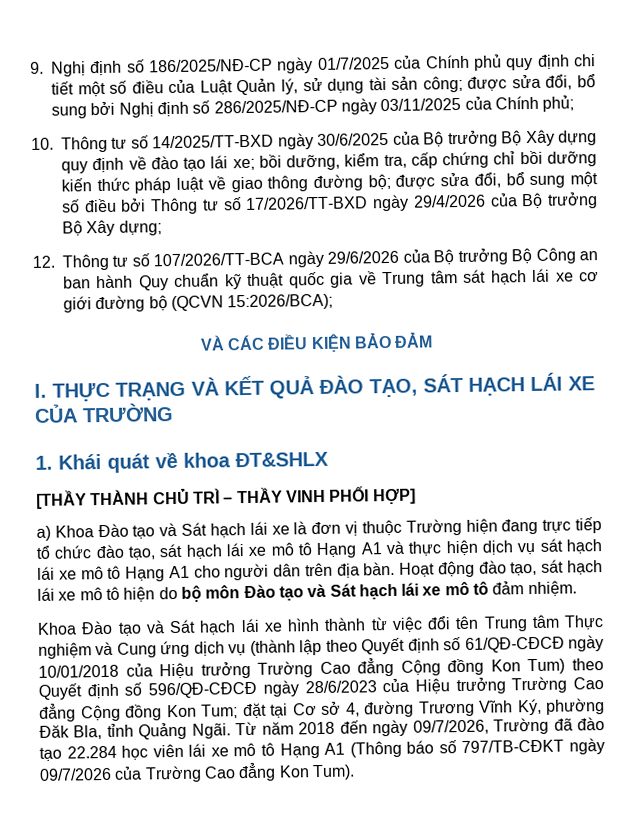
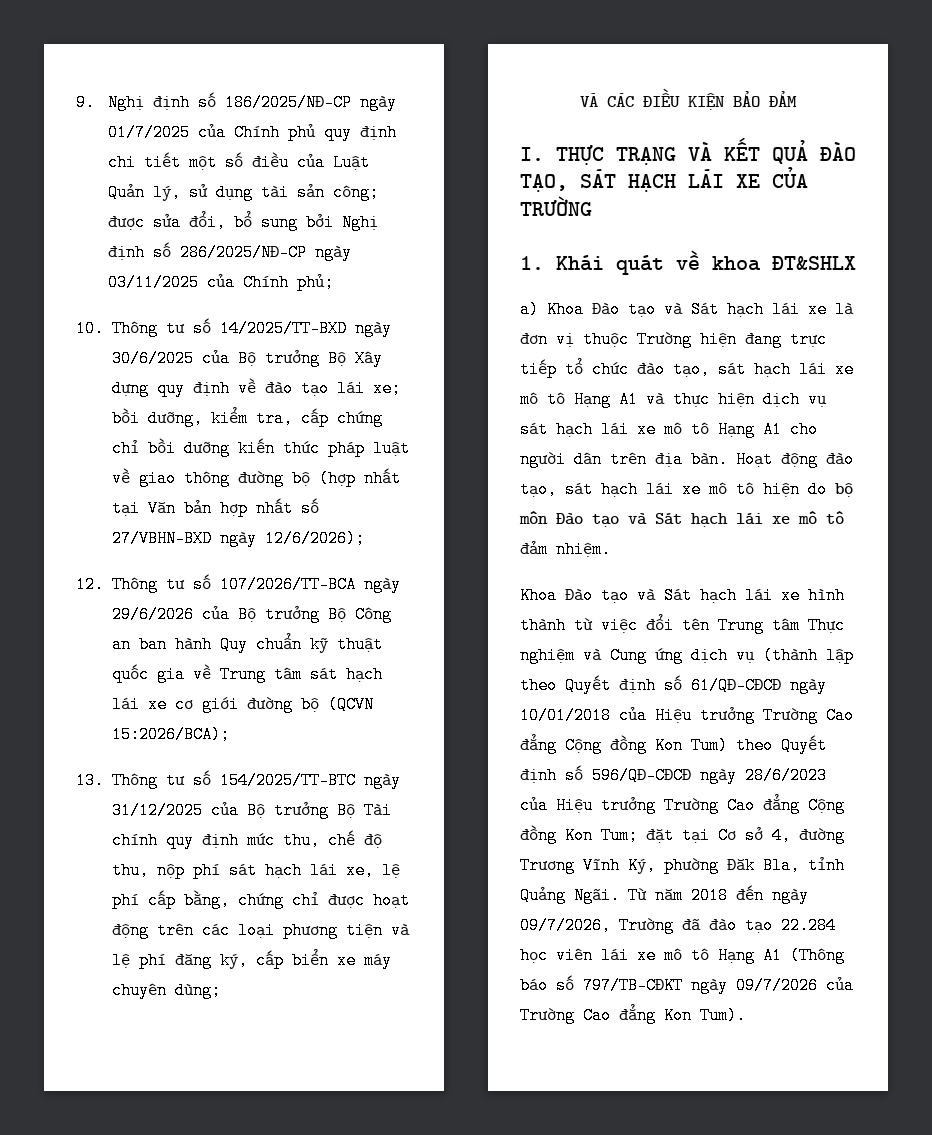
[367,171,599,191] [61,192,599,215] [62,219,162,237] bộ; được sửa đổi, bổ sung một số điều bởi Thông tư số 17/2026/TT-BXD ngày 29/4/2026 của Bộ trưởng Bộ Xây dựng; -> [292,468,401,487] [112,498,319,517] [112,530,365,547] bộ (hợp nhất tại Văn bản hợp nhất số 27/VBHN-BXD ngày 12/6/2026);
(334, 302) none -> [76,770,401,789] [112,802,392,819] [112,830,382,849] [112,862,400,879] [112,890,410,909] [112,922,410,939] [112,949,392,969] [112,982,221,999] // 13. Thông tư số 154/2025/TT-BTC ngày 31/12/2025 của Bộ trưởng Bộ Tài chính quy định mức thu, chế độ thu, nộp phí sát hạch lái xe, lệ phí cấp bằng, chứng chỉ được hoạt động trên các loại phương tiện và lệ phí đăng ký, cấp biển xe máy chuyên dùng;
[36,486,416,509] // [THẦY THÀNH CHỦ TRÌ – THẦY VINH PHỐI HỢP] -> (856, 263) none

